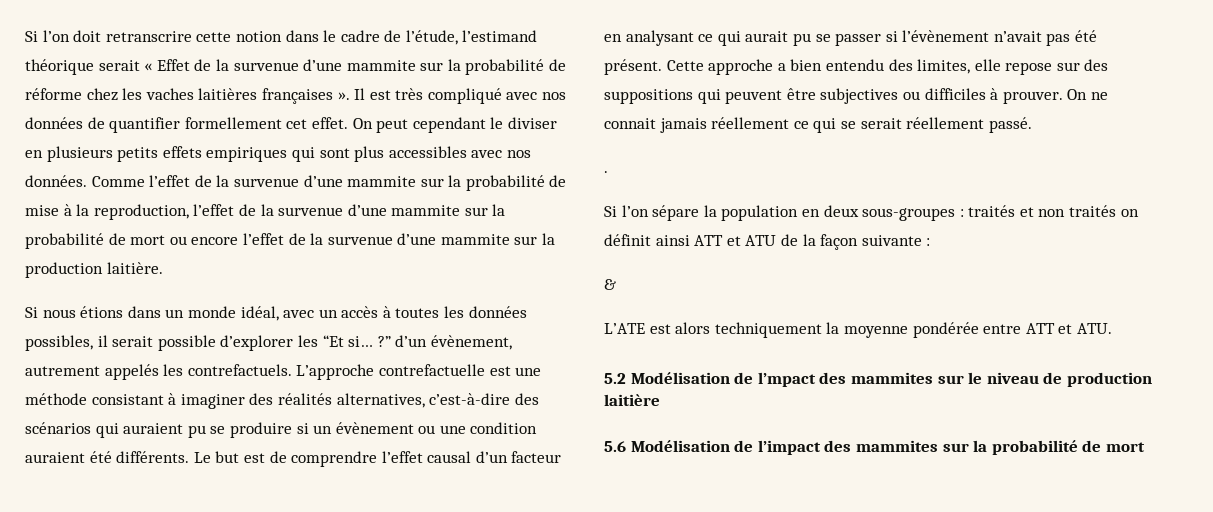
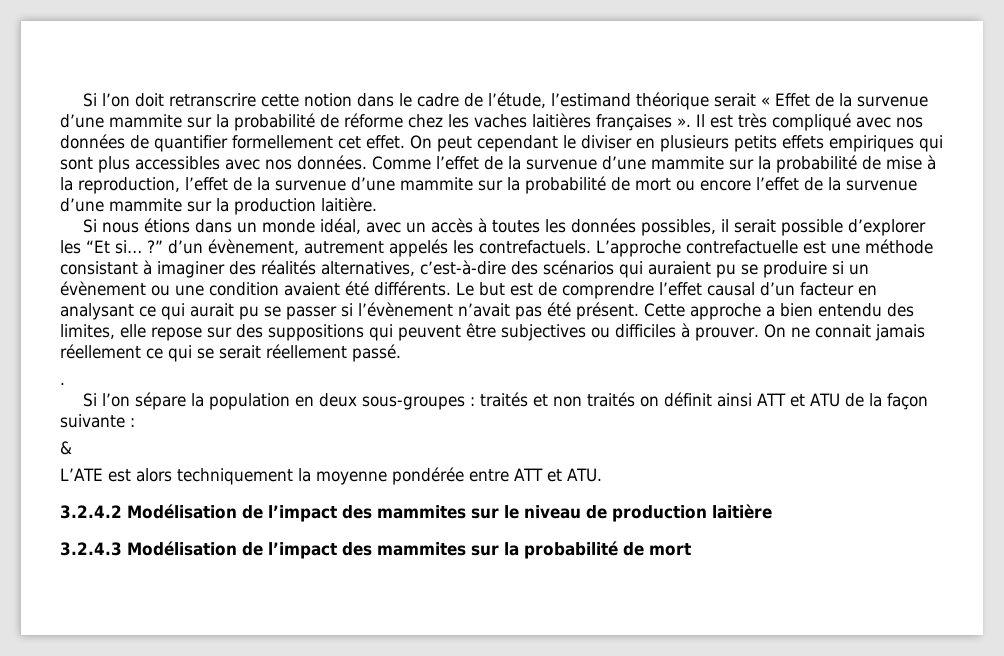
[25,452,85,463] auraient -> [284,282,340,296] avaient
[604,372,816,387] 5.2 Modélisation de l’mpact -> [60,504,337,522] 3.2.4.2 Modélisation de l’impact
[604,441,626,452] 5.6 -> [60,542,122,556] 3.2.4.3

